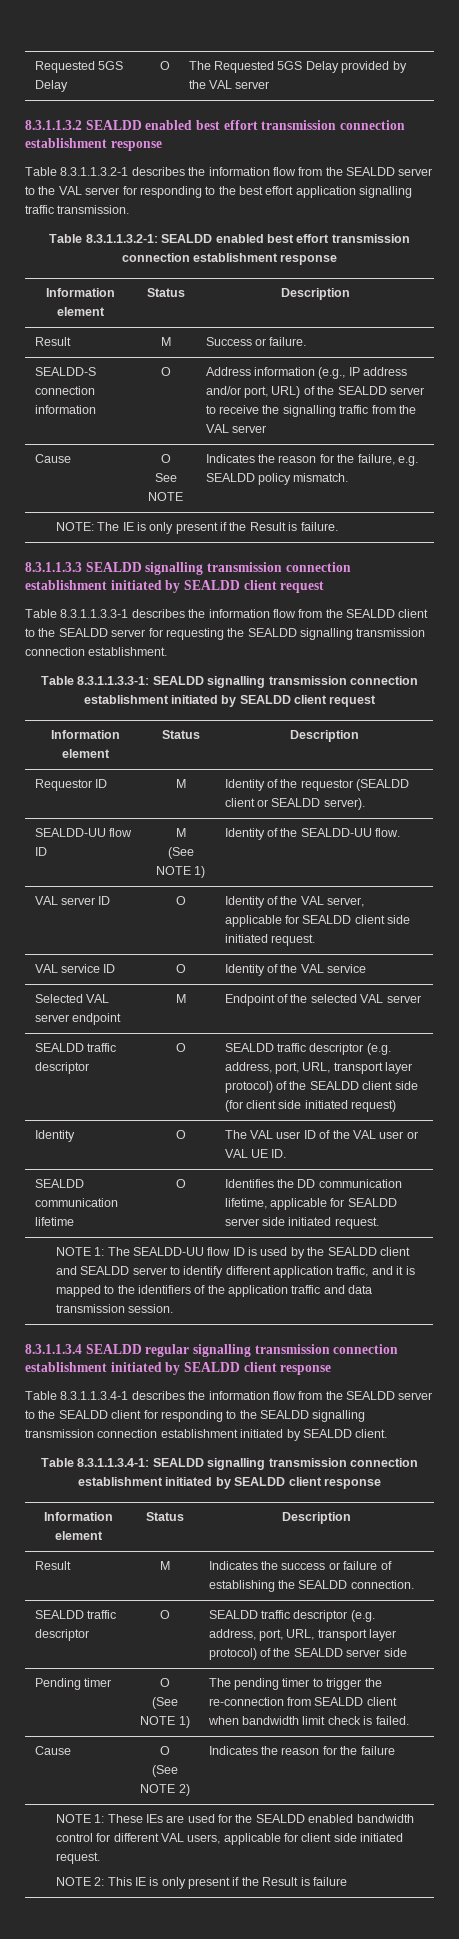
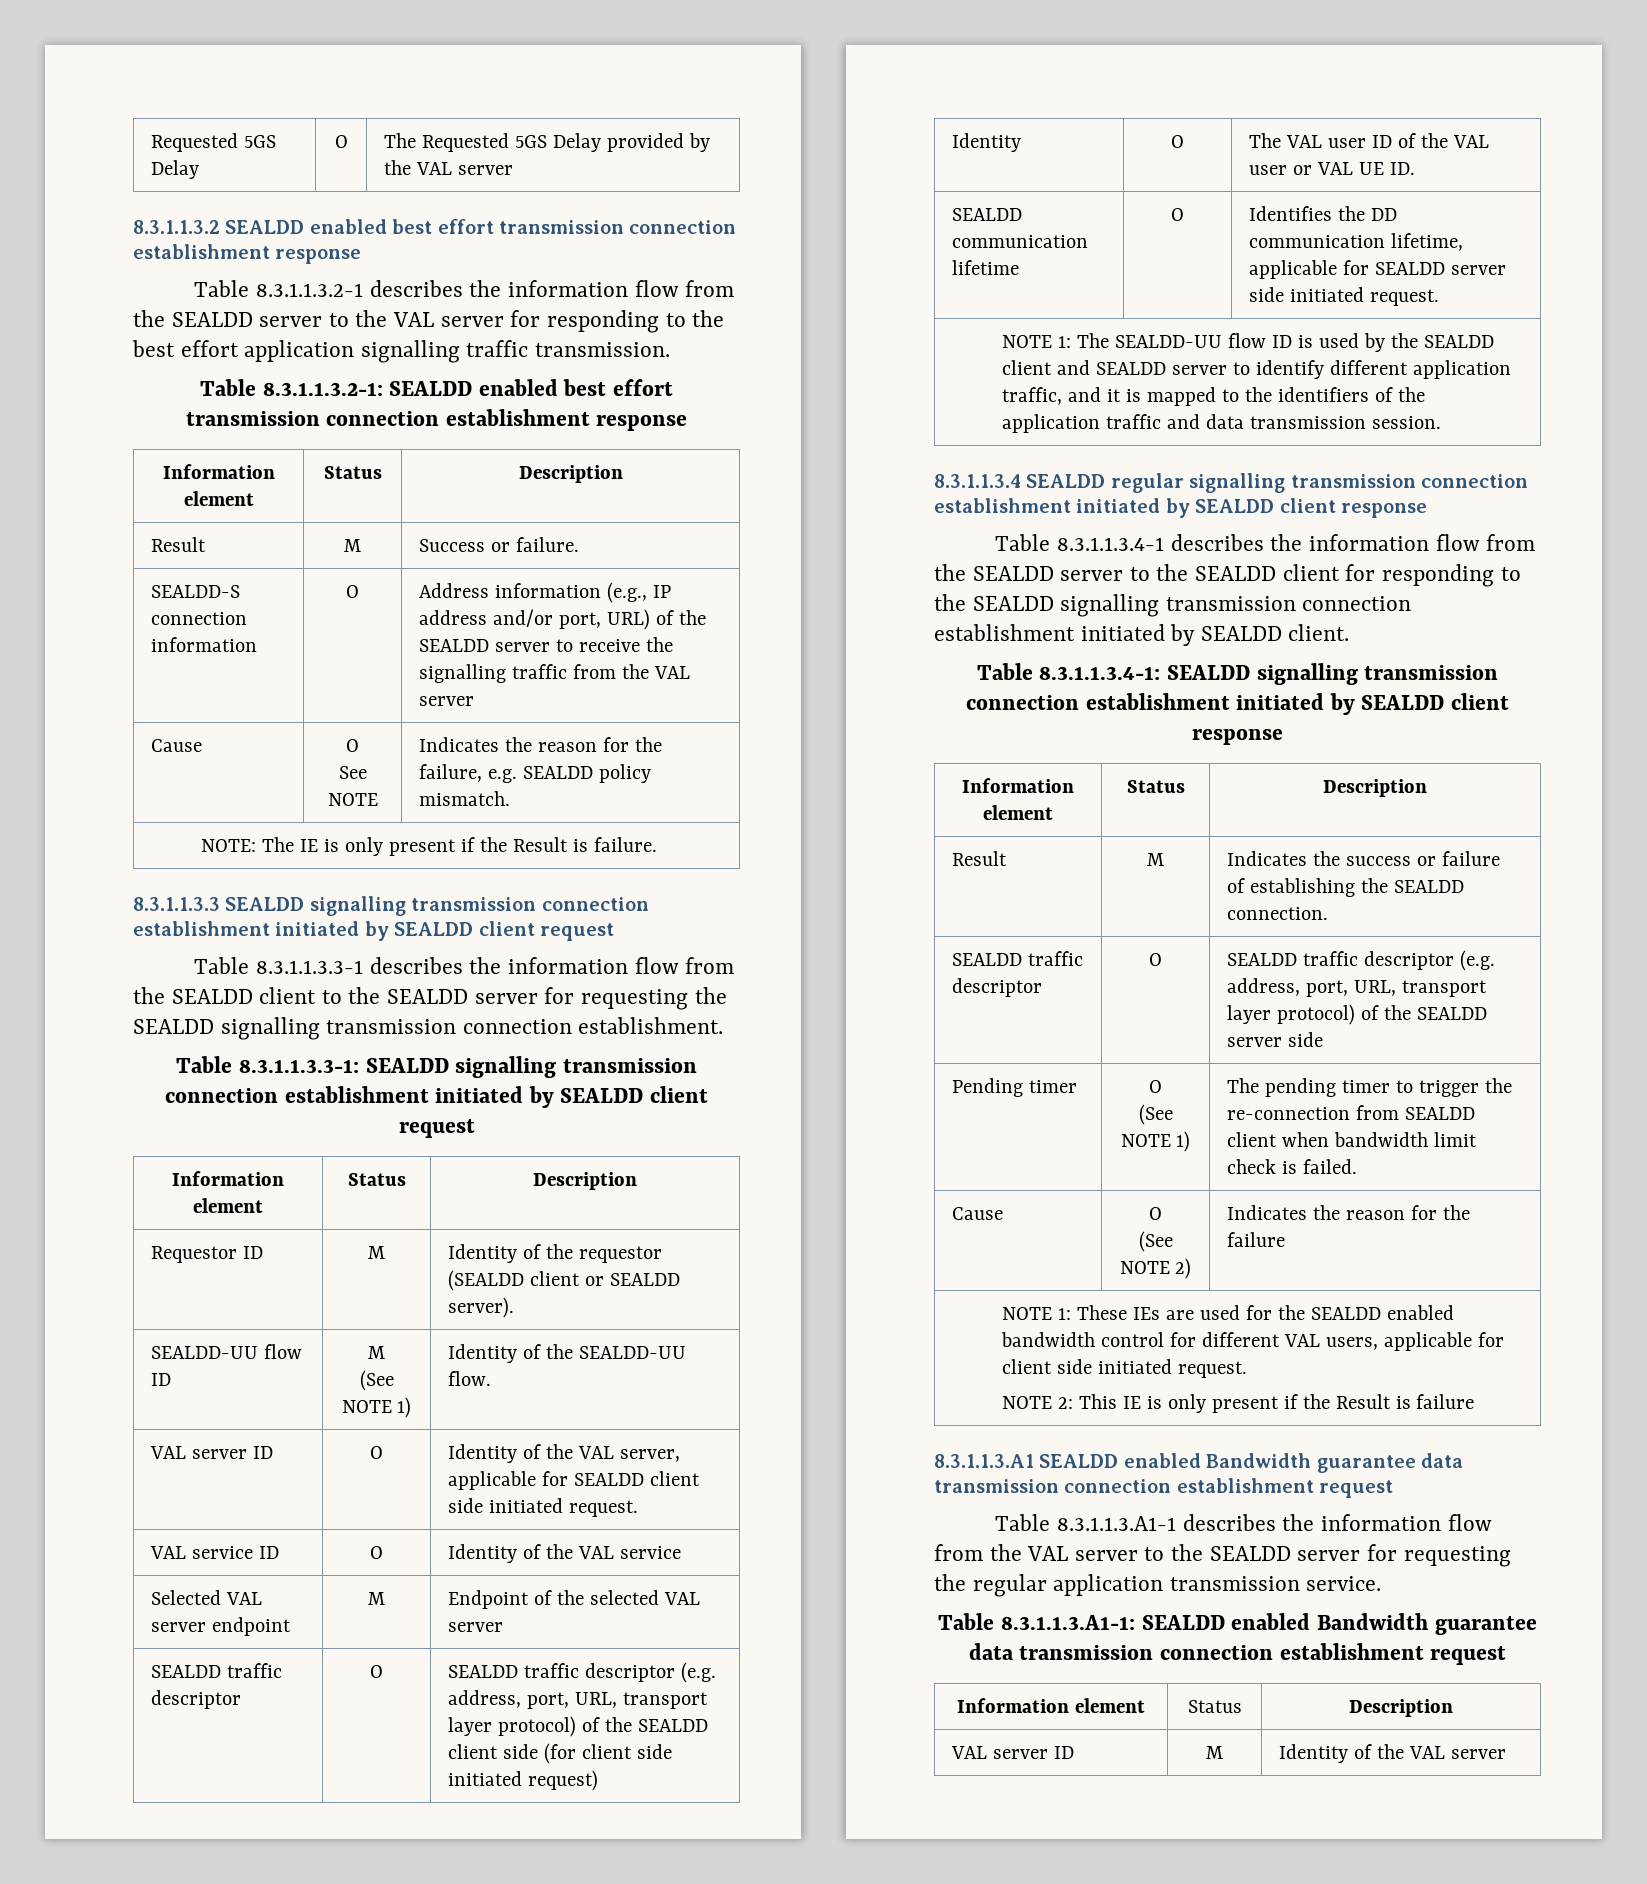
(347, 1881) none -> [934,1453,1463,1473] [934,1478,1394,1498] [995,1514,1492,1531] [934,1544,1511,1567] [934,1574,1382,1597] [938,1613,1537,1635] [968,1643,1507,1665] [957,1698,1145,1713] [1187,1700,1242,1713] [1349,1699,1453,1717] [951,1746,1075,1759] [1206,1746,1223,1759] [1279,1744,1507,1763] // 8.3.1.1.3.A1 SEALDD enabled Bandwidth guarantee data transmission connection establishment request // Table 8.3.1.1.3.A1-1 describes the information flow from the VAL server to the SEALDD server for requesting the regular application transmission service. // Table 8.3.1.1.3.A1-1: SEALDD enabled Bandwidth guarantee data transmission connection establishment request // Information element | Status | Description // VAL server ID | M | Identity of the VAL server

